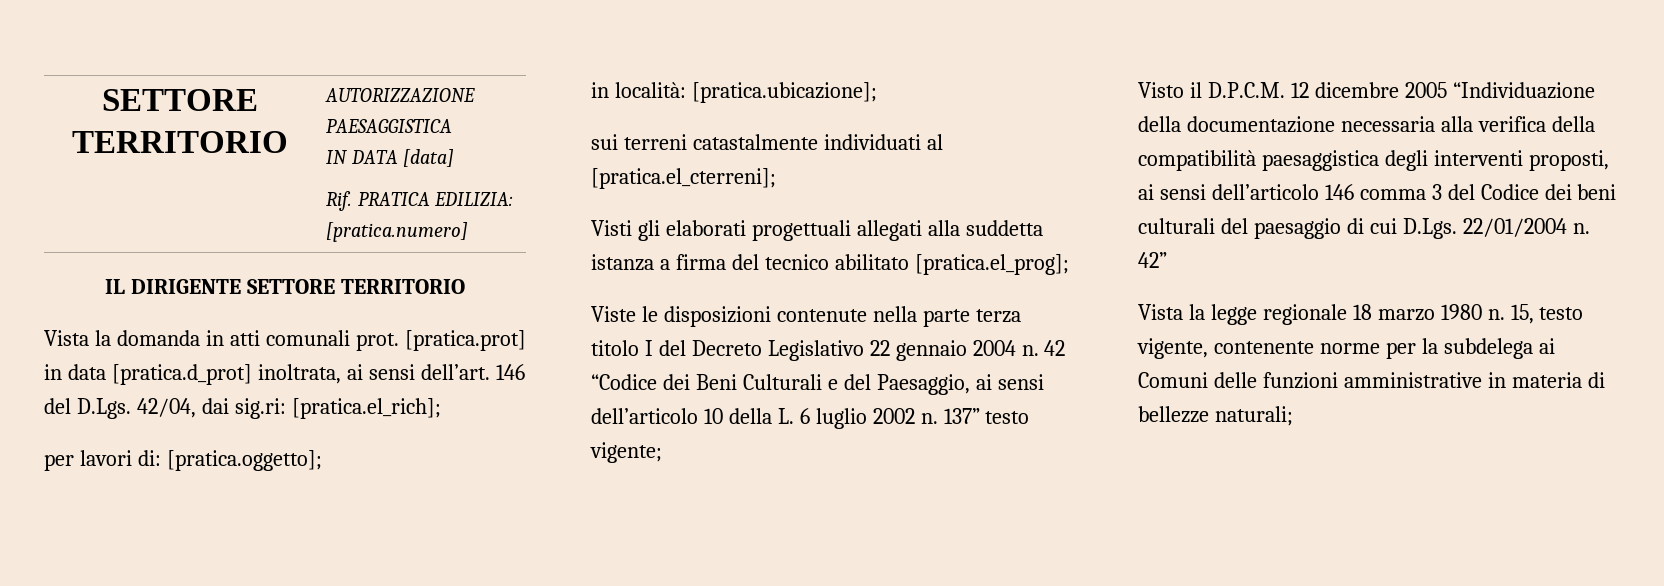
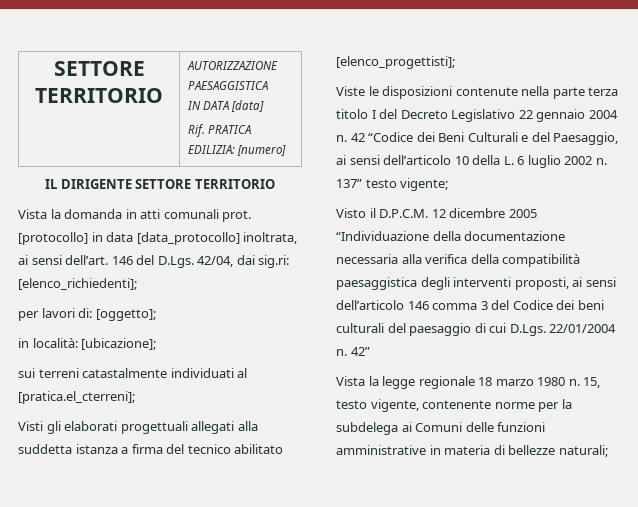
[326,222,469,242] [pratica.numero] -> [237,145,287,156] [numero]
[404,330,526,351] [pratica.prot] -> [18,232,88,245] [protocollo]
[111,364,252,385] [pratica.d_prot] -> [136,232,240,245] [data_protocollo]
[291,398,441,419] [pratica.el_rich]; -> [18,278,137,290] [elenco_richiedenti];
[166,450,322,471] [pratica.oggetto]; -> [95,309,156,321] [oggetto];
[691,82,877,103] [pratica.ubicazione]; -> [81,338,157,350] [ubicazione];
[914,254,1069,275] [pratica.el_prog]; -> [336,56,455,69] [elenco_progettisti];

